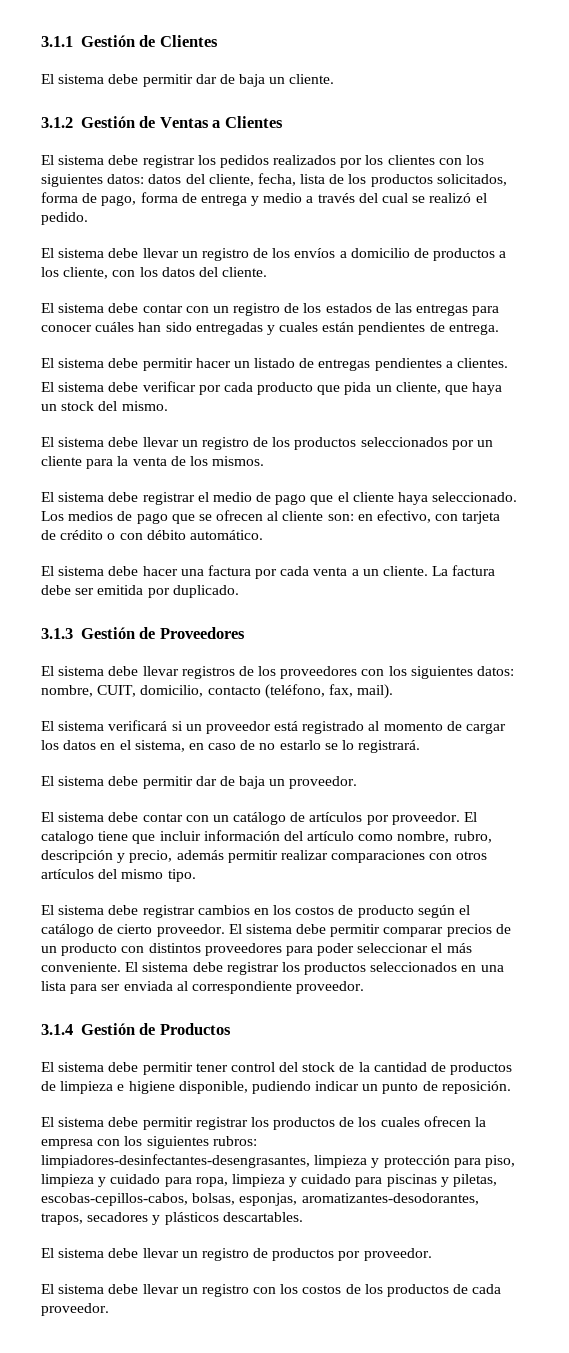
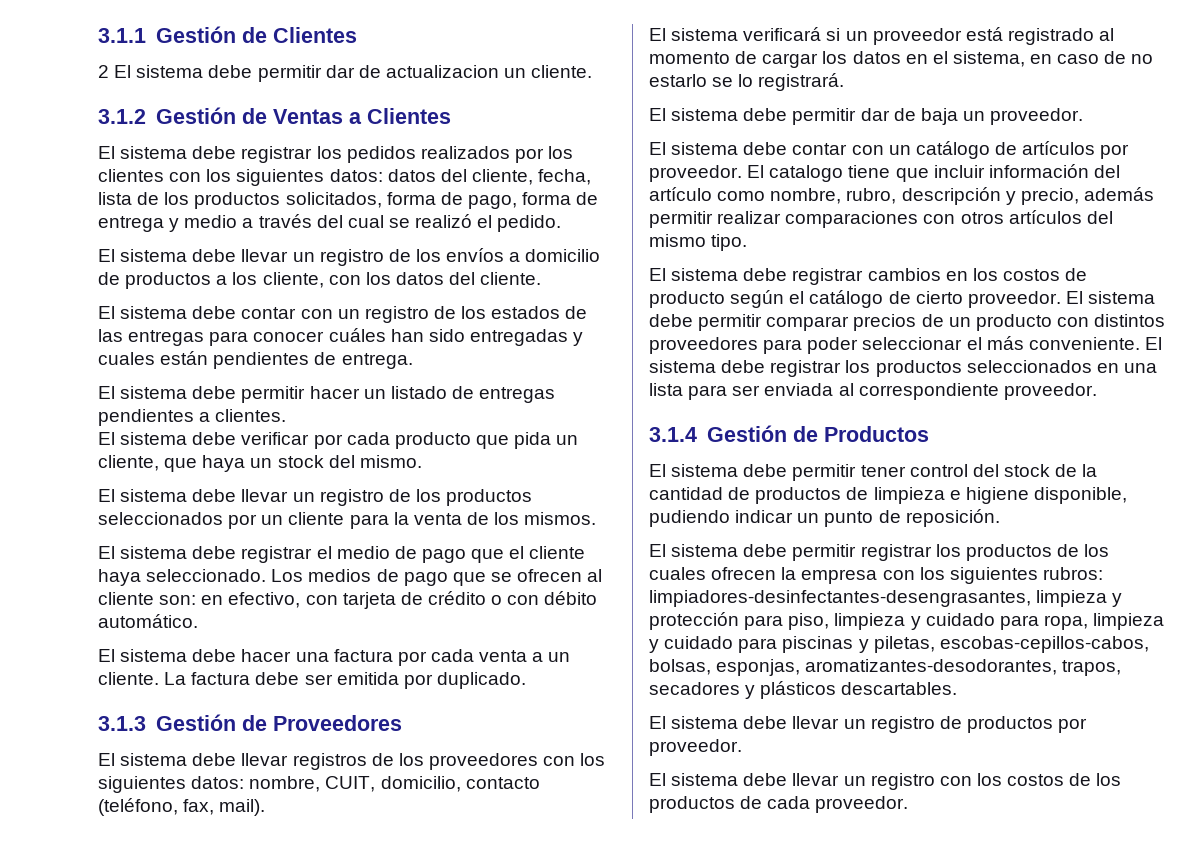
[41,74,266,87] El sistema debe permitir dar de baja -> [98,65,499,82] 2 El sistema debe permitir dar de actualizacion

